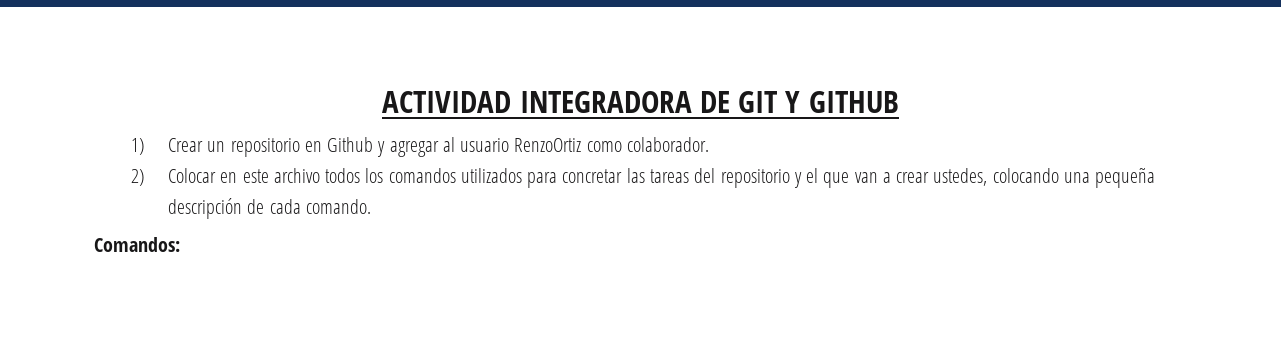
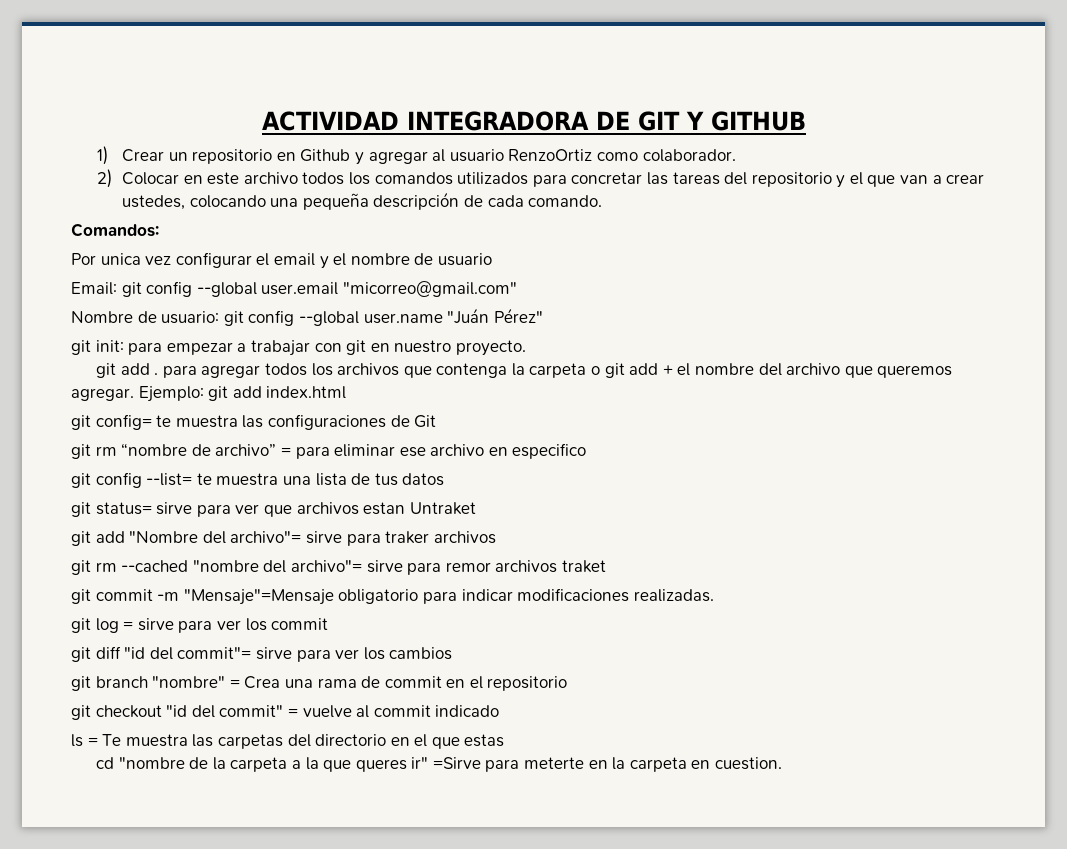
(180, 244) none -> [71,252,492,269] [71,281,517,297] [71,308,543,326] [71,340,526,356] [95,363,953,378] [71,386,347,402] [71,414,437,430] [71,443,587,459] [71,472,445,488] [71,502,476,517] [71,531,496,546] [71,560,606,575] [71,588,714,605] [71,618,329,633] [71,646,453,662] [71,676,568,691] [71,705,500,720] [71,734,505,749] [95,757,783,772] // Por unica vez configurar el email y el nombre de usuario // Email: git config --global user.email "micorreo@gmail.com" // Nombre de usuario: git config --global user.name "Juán Pérez" // git init: para empezar a trabajar con git en nuestro proyecto. // git add . para agregar todos los archivos que contenga la carpeta o git add + el nombre del archivo que queremos agregar. Ejemplo: git add index.html // git config= te muestra las configuraciones de Git // git rm “nombre de archivo” = para eliminar ese archivo en especifico // git config --list= te muestra una lista de tus datos // git status= sirve para ver que archivos estan Untraket // git add "Nombre del archivo"= sirve para traker archivos // git rm --cached "nombre del archivo"= sirve para remor archivos traket // git commit -m "Mensaje"=Mensaje obligatorio para indicar modificaciones realizadas. // git log = sirve para ver los commit // git diff "id del commit"= sirve para ver los cambios // git branch "nombre" = Crea una rama de commit en el repositorio // git checkout "id del commit" = vuelve al commit indicado // ls = Te muestra las carpetas del directorio en el que estas // cd "nombre de la carpeta a la que queres ir" =Sirve para meterte en la carpeta en cuestion.

